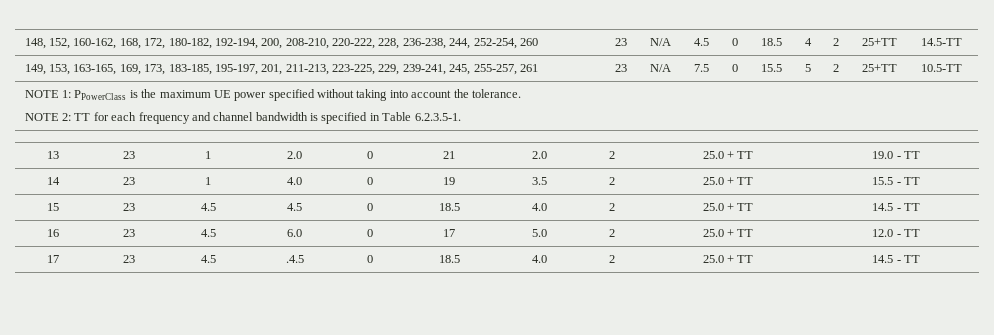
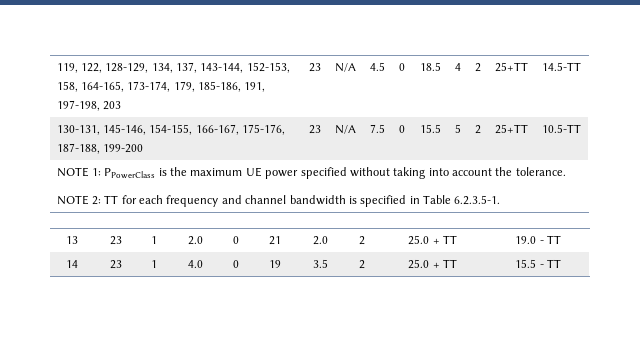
[24,38,538,49] 148, 152, 160-162, 168, 172, 180-182, 192-194, 200, 208-210, 220-222, 228, 236-238, 244, 252-254, 260 -> [56,62,290,73] [56,81,266,92] [56,100,121,111] 119, 122, 128-129, 134, 137, 143-144, 152-153, 158, 164-165, 173-174, 179, 185-186, 191, 197-198, 203
[24,64,538,75] 149, 153, 163-165, 169, 173, 183-185, 195-197, 201, 211-213, 223-225, 229, 239-241, 245, 255-257, 261 -> [56,124,286,135] [56,143,143,154] 130-131, 145-146, 154-155, 166-167, 175-176, 187-188, 199-200
[47,203,59,211] [122,203,135,211] [200,203,216,211] [287,203,302,211] [367,203,373,211] [438,203,460,211] [531,203,547,211] [608,203,615,211] [702,203,754,211] [872,203,920,211] [47,229,59,237] [122,229,135,237] [200,229,216,237] [287,229,302,237] [367,229,373,237] [443,229,455,237] [531,229,547,237] [608,229,615,237] [702,229,754,237] [872,229,920,237] [47,255,59,263] [122,255,135,263] [200,255,216,263] [285,255,304,263] [367,255,373,263] [438,255,460,263] [531,255,547,263] [608,255,615,263] [702,255,754,263] [872,255,920,263] // 15 | 23 | 4.5 | 4.5 | 0 | 18.5 | 4.0 | 2 | 25.0 + TT | 14.5 - TT // 16 | 23 | 4.5 | 6.0 | 0 | 17 | 5.0 | 2 | 25.0 + TT | 12.0 - TT // 17 | 23 | 4.5 | .4.5 | 0 | 18.5 | 4.0 | 2 | 25.0 + TT | 14.5 - TT -> (561, 263) none

